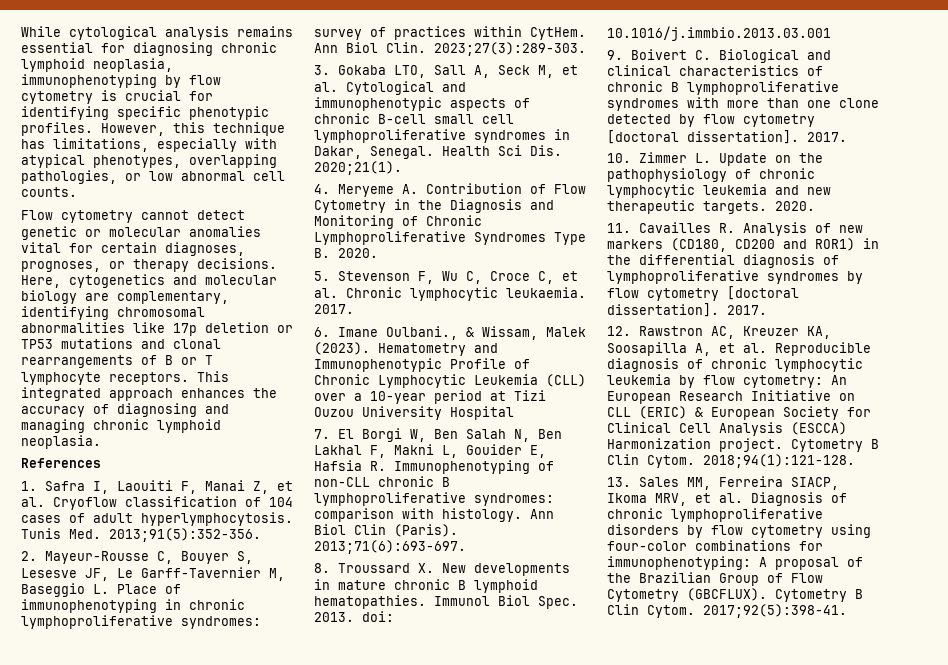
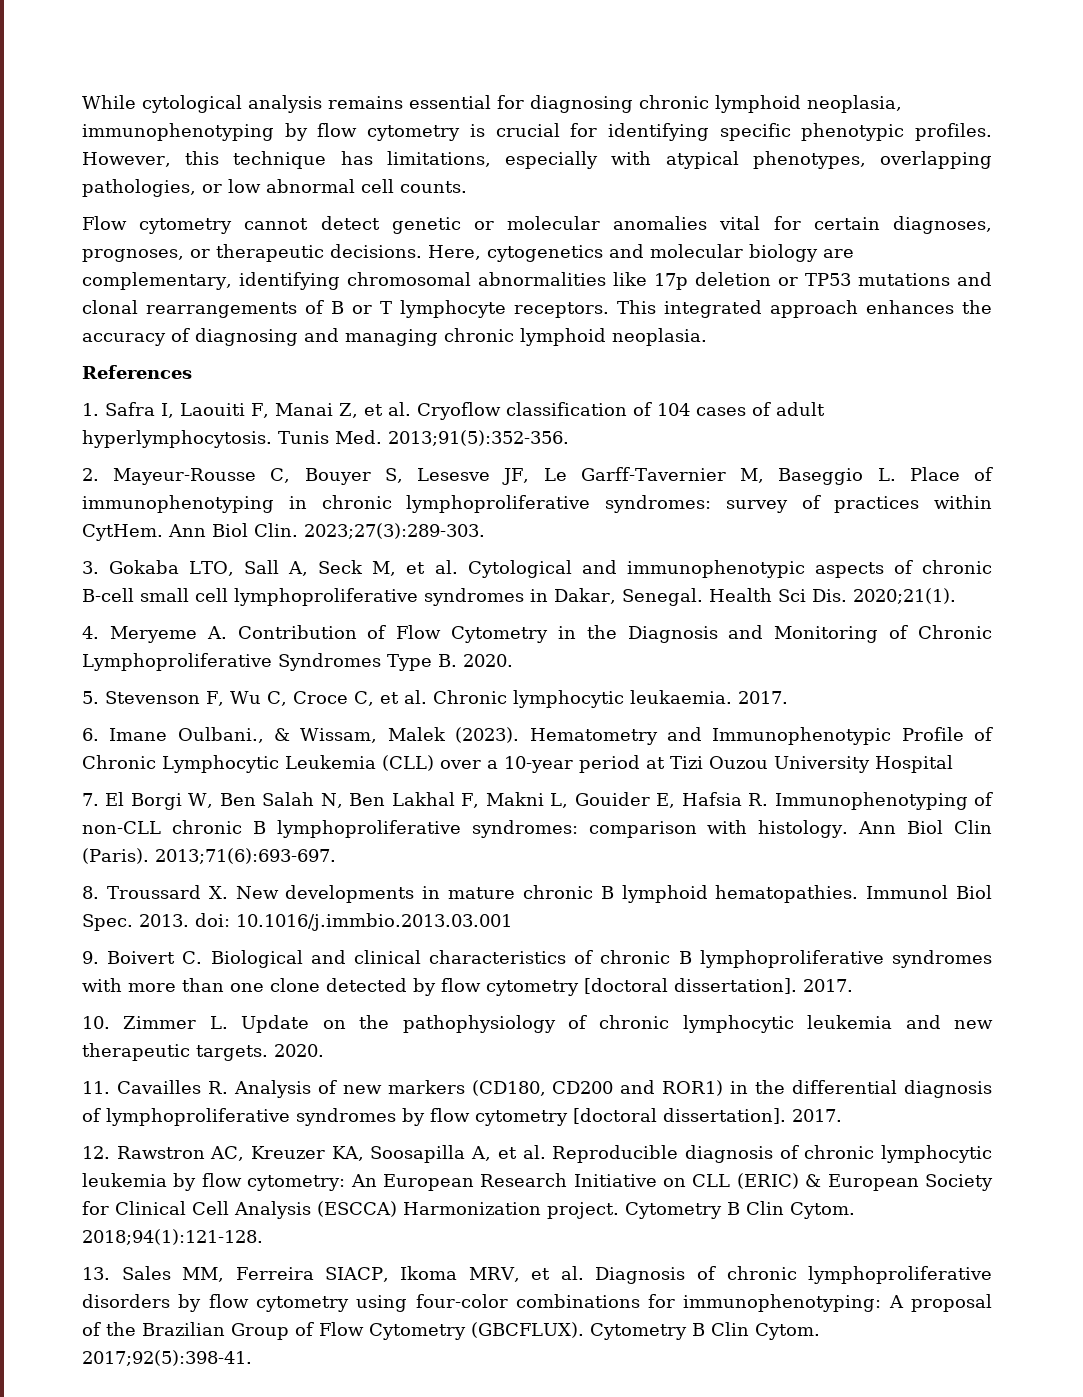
[133,259,189,272] therapy -> [216,244,324,262] therapeutic

